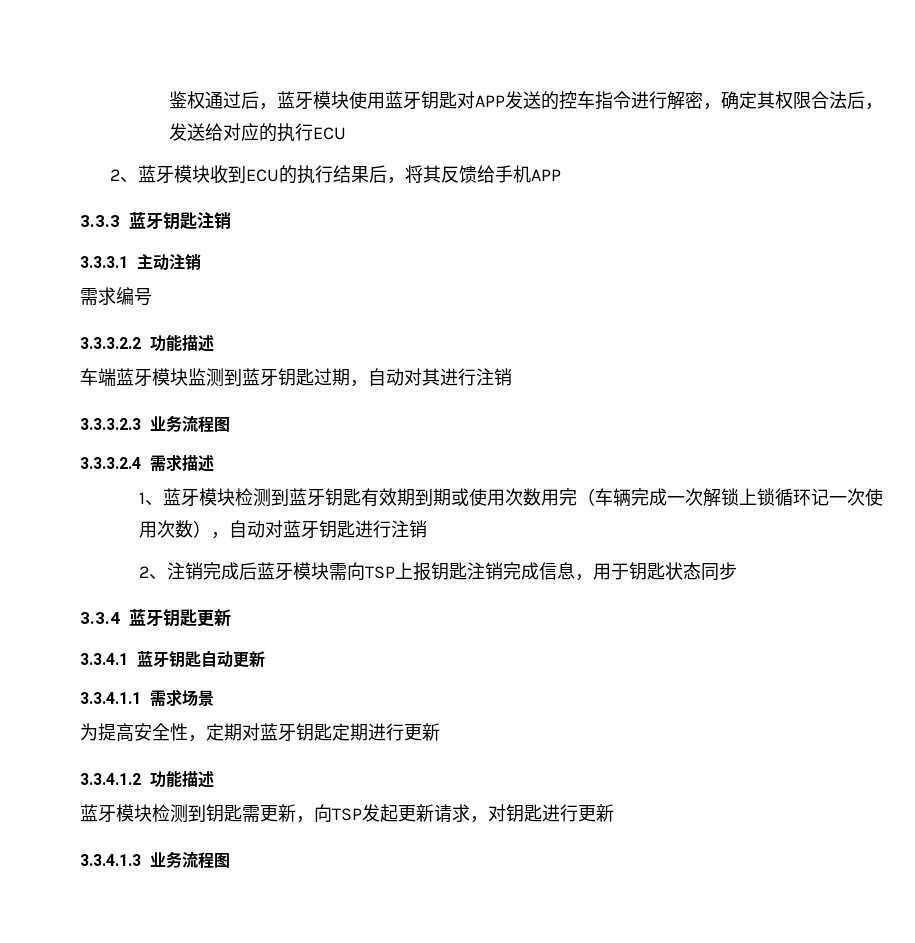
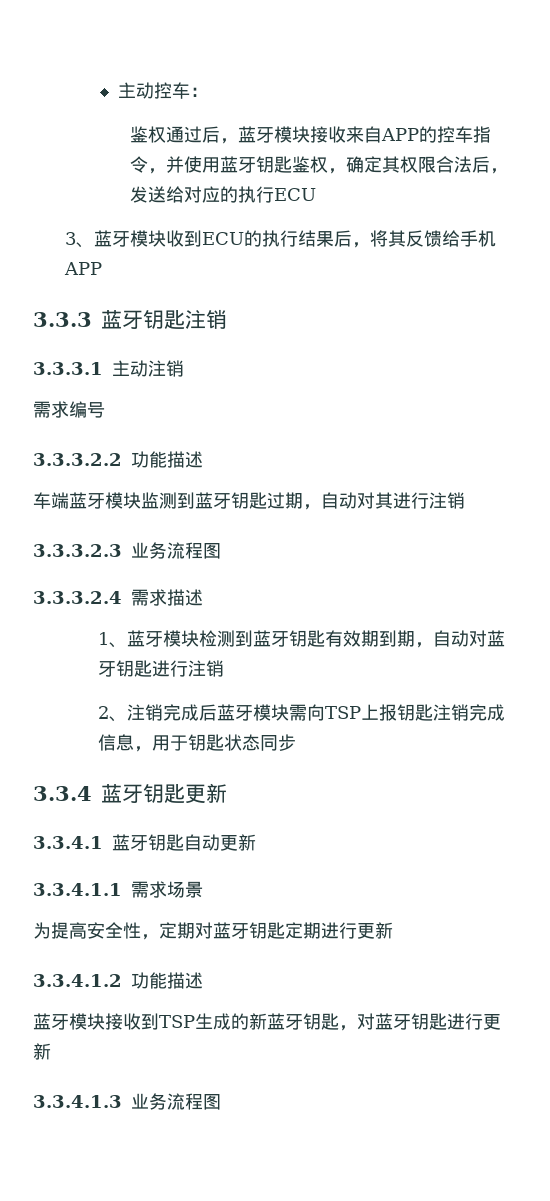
(169, 100) none -> [117,82,208,99] 主动控车： //
[349,91,704,110] 使用蓝牙钥匙对APP发送的控车指令进行解密 -> [310,126,492,143] [130,156,329,174] 接收来自APP的控车指令，并使用蓝牙钥匙鉴权
[109,169,120,181] 2 -> [65,232,77,245] 3
[451,488,884,507] [139,520,212,538] 或使用次数用完（车辆完成一次解锁上锁循环记一次使用次数） -> (415, 638) none
[152,804,506,823] 检测到钥匙需更新，向TSP发起更新请求，对 -> [105,1013,411,1031] 接收到TSP生成的新蓝牙钥匙，对蓝牙

